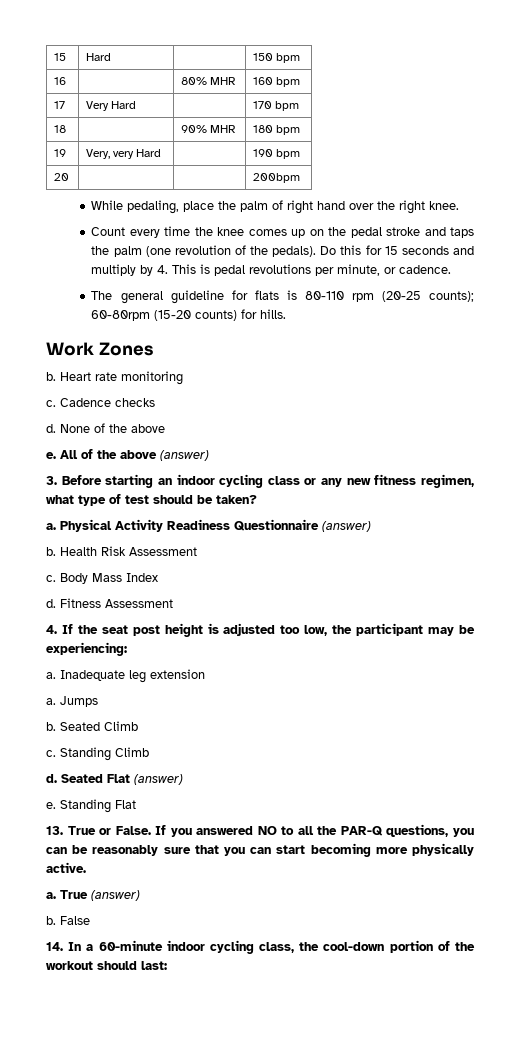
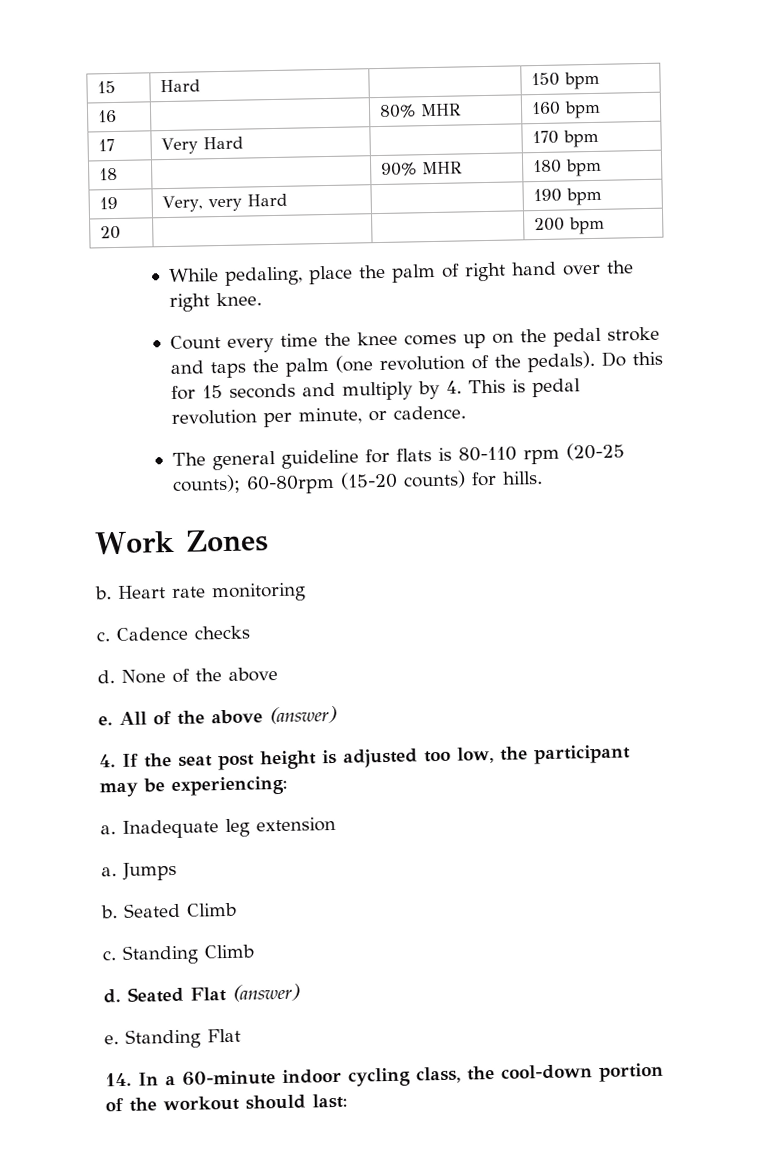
[253,173,301,183] 200bpm -> [533,216,605,235] 200 bpm
[249,264,312,274] revolutions -> [170,409,257,425] revolution
[46,474,474,488] [46,494,257,506] [46,519,371,532] [46,546,197,556] [46,573,158,584] [46,598,173,608] // 3. Before starting an indoor cycling class or any new fitness regimen, what type of test should be taken? // a. Physical Activity Readiness Questionnaire (answer) // b. Health Risk Assessment // c. Body Mass Index // d. Fitness Assessment -> (337, 715) none
[46,824,475,837] [46,843,474,857] [46,862,86,873] [46,890,140,901] [46,916,90,925] // 13. True or False. If you answered NO to all the PAR-Q questions, you can be reasonably sure that you can start becoming more physically active. // a. True (answer) // b. False -> (241, 1035) none

